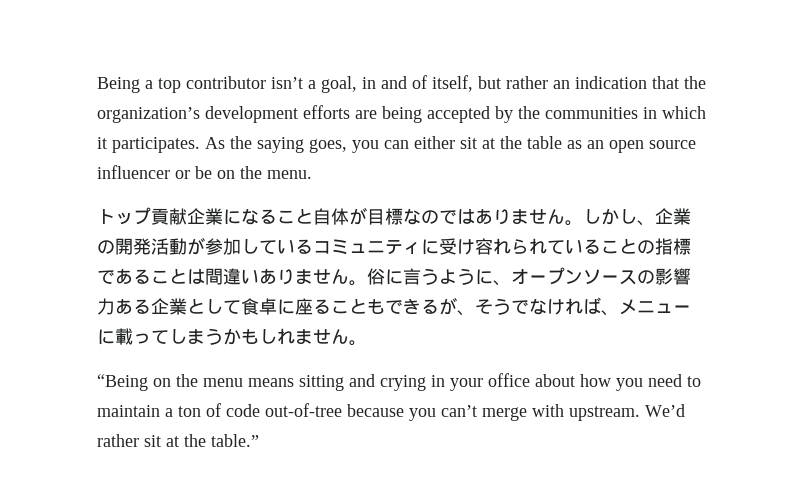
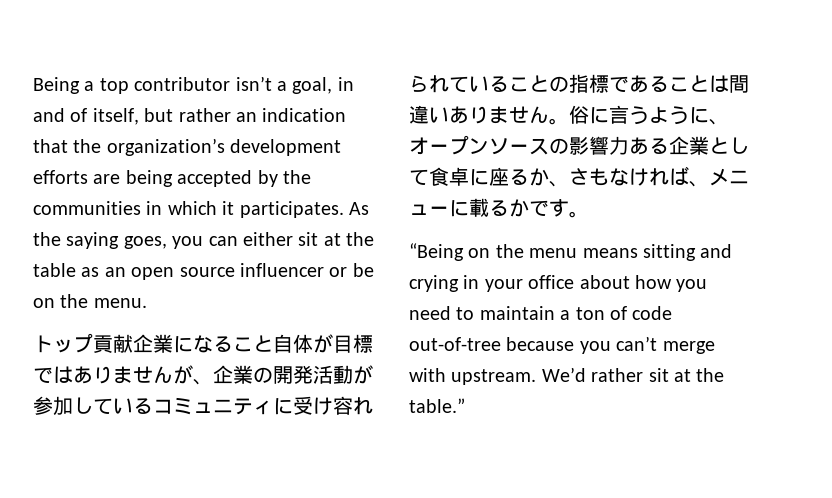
[403,208,439,225] なの -> (373, 343) none
[565,208,637,226] 。しかし -> [173,365,193,384] が
[331,297,529,316] こともできるが、そうで -> [529,168,609,187] か、さも
[133,328,349,345] ってしまうかもしれません -> [489,199,569,217] るかです

